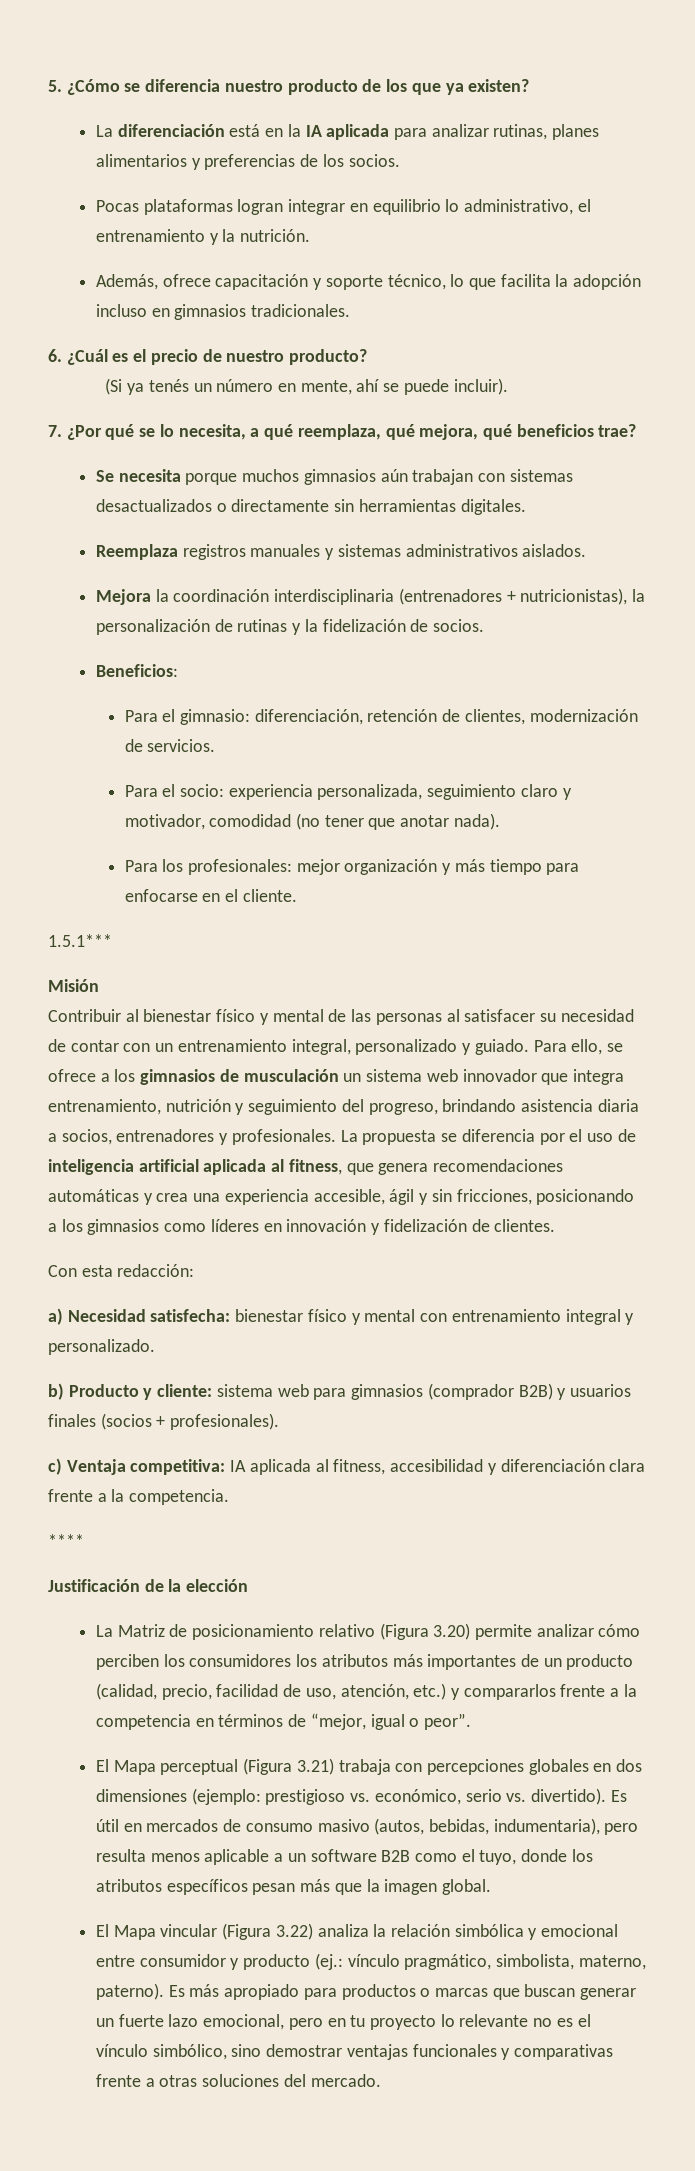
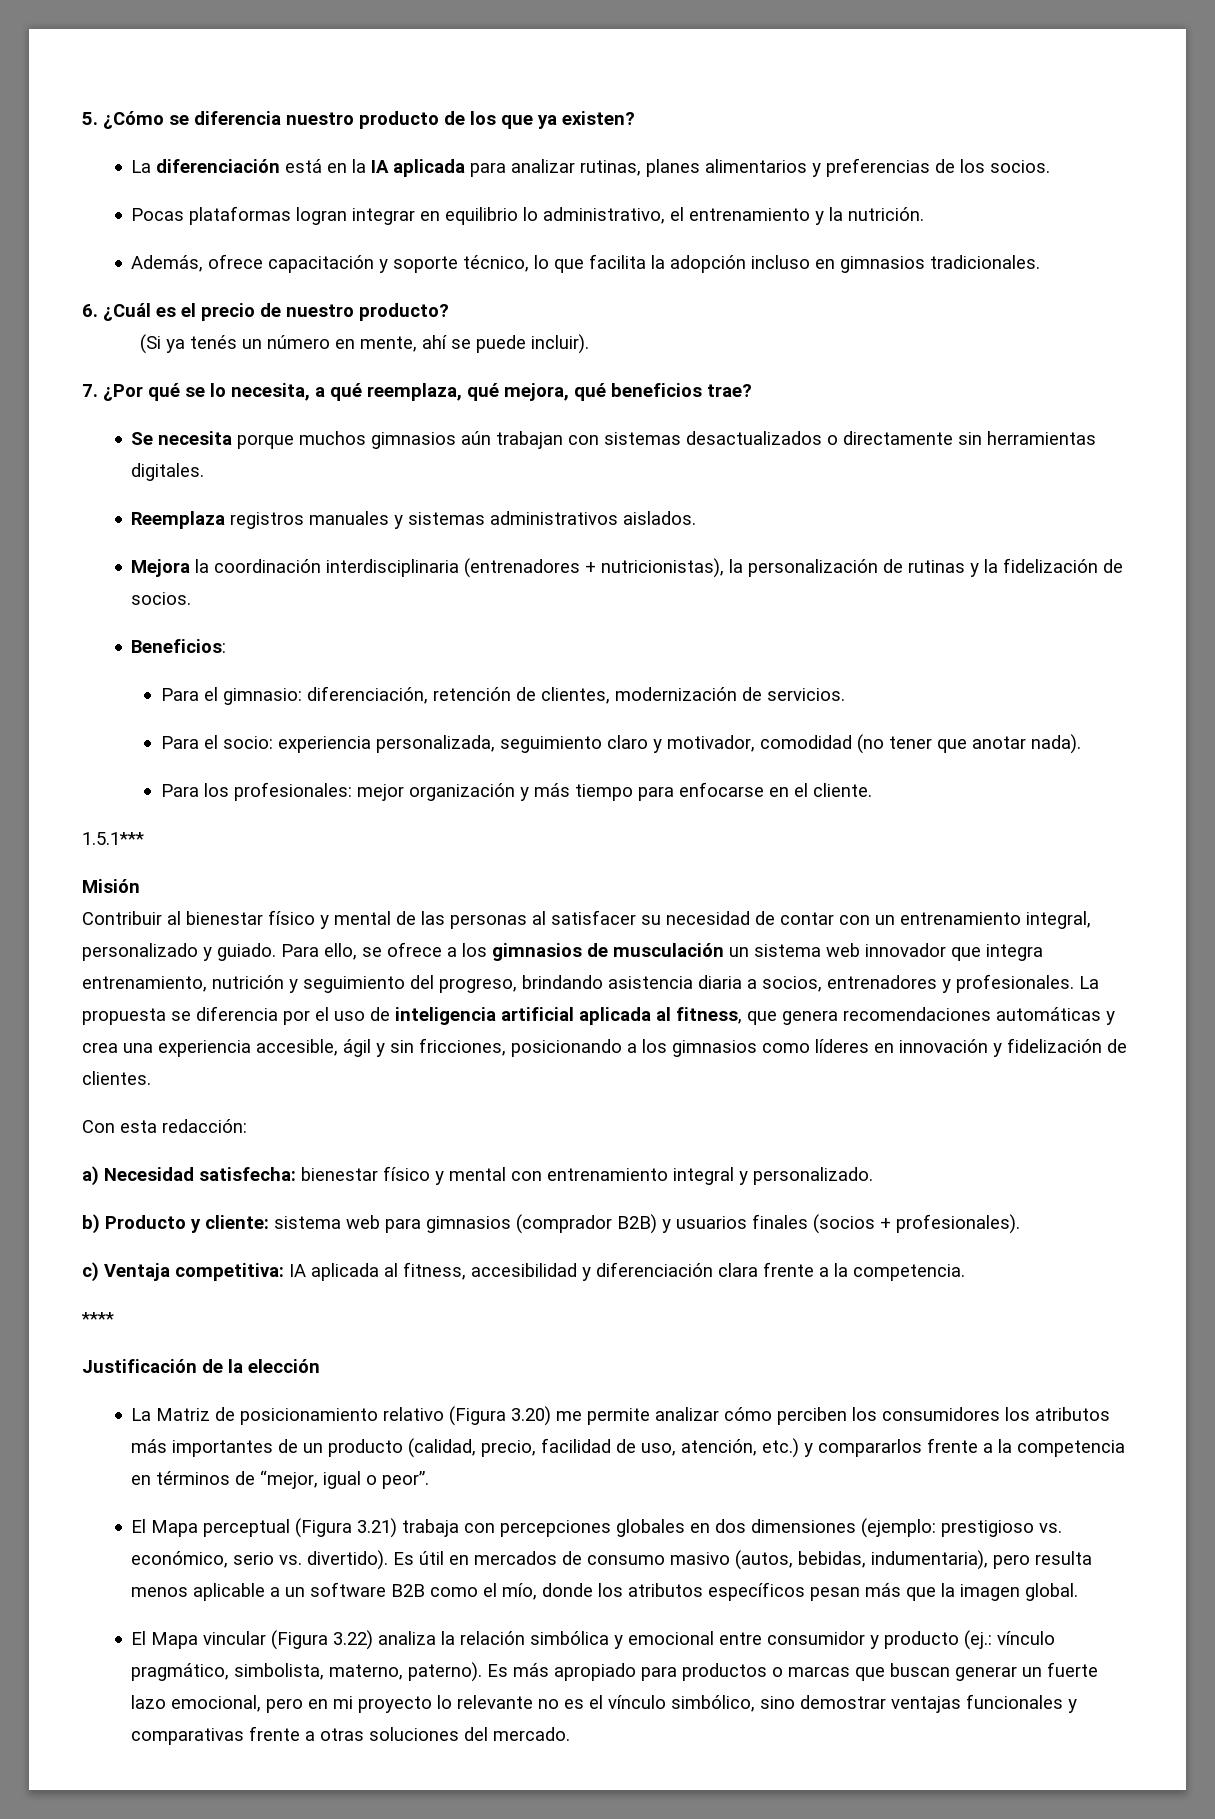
(471, 1631) none -> [556,1411,583,1421] me
[479,1850,517,1865] tuyo, -> [502,1583,538,1600] mío,
[350,2015,366,2027] tu -> [333,1696,354,1709] mi

